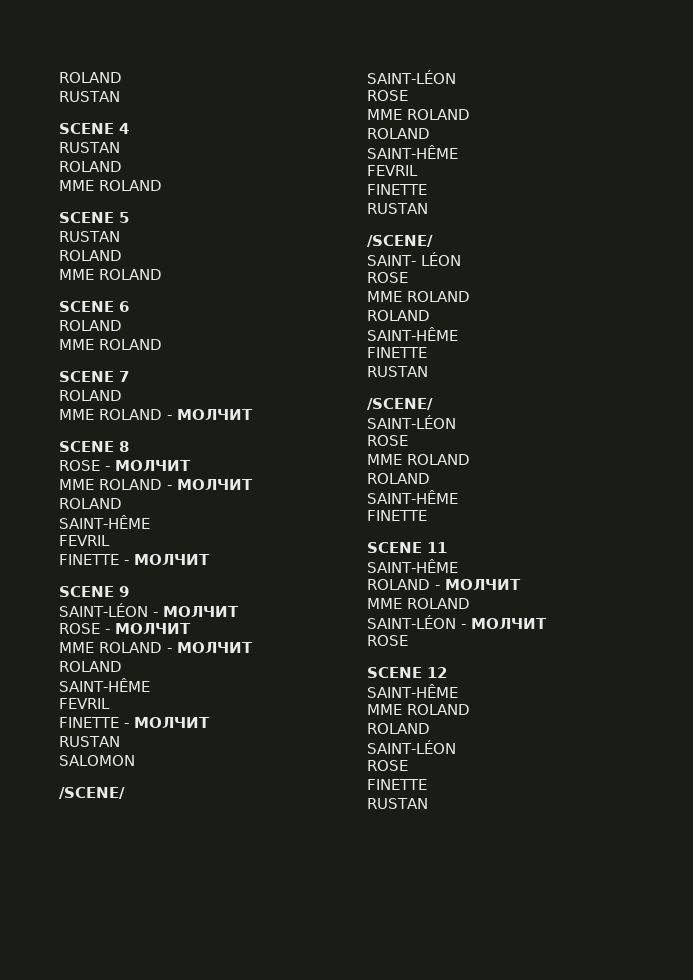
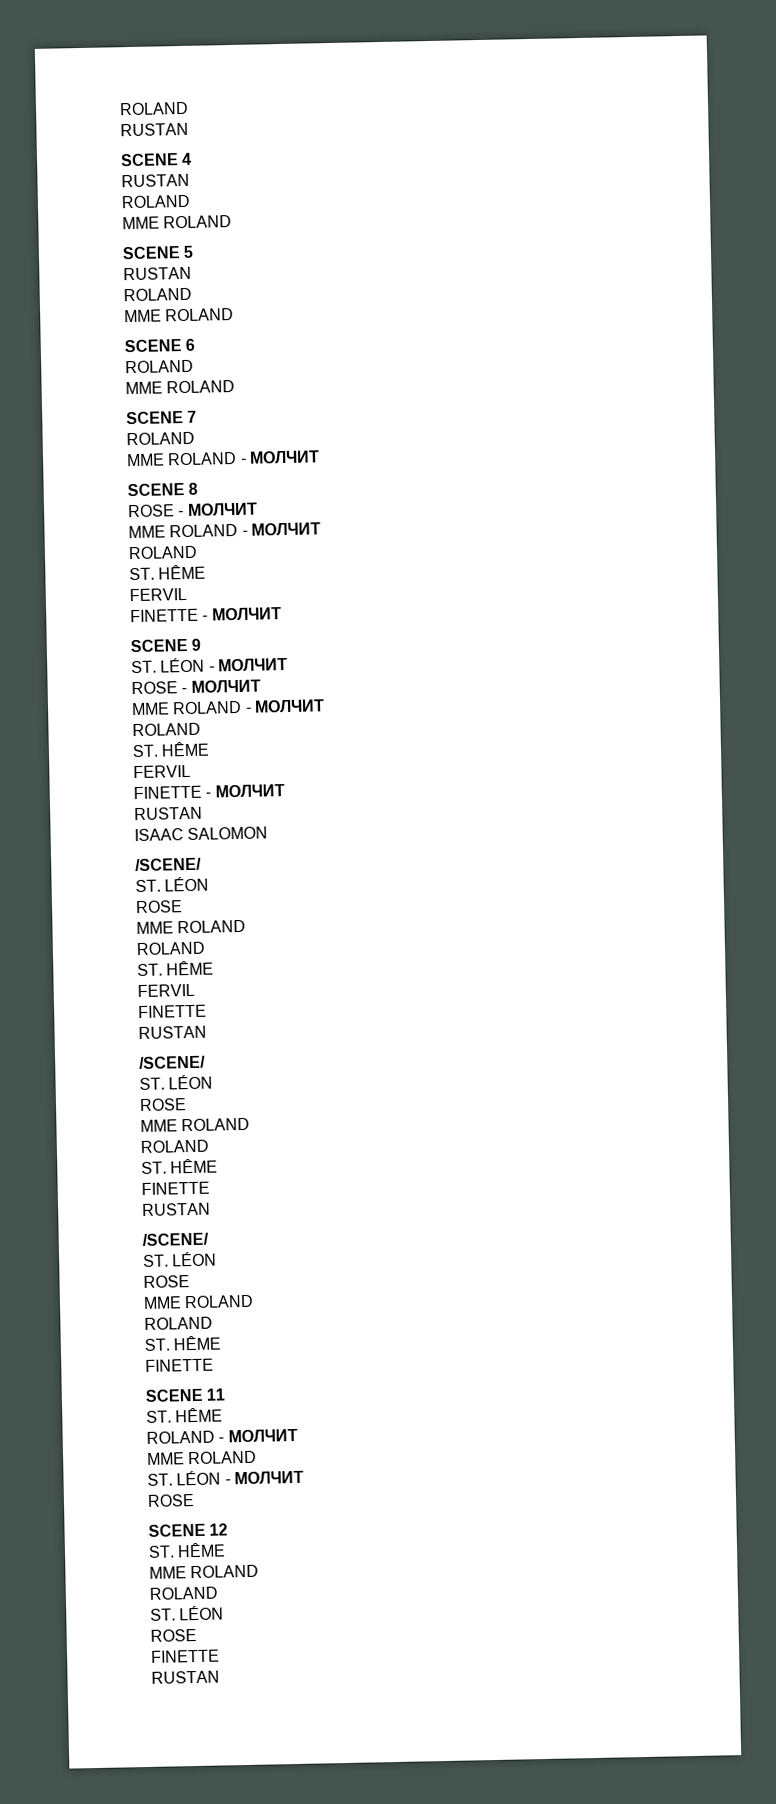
[59,515,150,529] [59,535,110,546] SAINT-HÊME // FEVRIL -> [129,564,207,581] [129,587,187,602] ST. HÊME // FERVIL
[59,603,148,617] SAINT-LÉON -> [131,657,206,674] ST. LÉON
[59,678,150,692] [59,698,110,709] SAINT-HÊME // FEVRIL -> [132,741,211,758] [133,764,191,779] ST. HÊME // FERVIL
(120, 741) none -> [134,828,184,842] ISAAC
[367,70,456,84] [367,90,408,101] [367,109,470,120] [367,128,430,139] [367,145,458,159] [367,165,418,176] [367,184,427,195] [367,203,428,214] [367,235,433,247] [367,252,461,266] [367,272,408,283] [367,291,470,302] [367,310,430,321] [367,327,458,341] [367,347,427,358] [367,366,428,377] [367,398,433,410] [367,415,456,429] [367,435,408,446] [367,454,470,465] [367,473,430,484] [367,490,458,504] SAINT-LÉON // ROSE // MME ROLAND // ROLAND // SAINT-HÊME // FEVRIL // FINETTE // RUSTAN // /SCENE/ // SAINT- LÉON // ROSE // MME ROLAND // ROLAND // SAINT-HÊME // FINETTE // RUSTAN // /SCENE/ // SAINT-LÉON // ROSE // MME ROLAND // ROLAND // SAINT-HÊME -> [135,876,210,893] [135,900,183,914] [136,919,247,935] [136,941,206,956] [137,960,215,977] [137,983,195,998] [138,1004,207,1019] [138,1025,207,1040] [139,1055,206,1070] [139,1074,214,1091] [139,1098,187,1112] [140,1117,251,1133] [140,1139,209,1154] [141,1158,219,1175] [141,1181,210,1195] [142,1202,211,1216] [142,1232,209,1246] [143,1251,218,1267] [143,1275,190,1288] [143,1294,255,1309] [144,1316,213,1330] [144,1335,222,1351] ST. LÉON // ROSE // MME ROLAND // ROLAND // ST. HÊME // FERVIL // FINETTE // RUSTAN // /SCENE/ // ST. LÉON // ROSE // MME ROLAND // ROLAND // ST. HÊME // FINETTE // RUSTAN // /SCENE/ // ST. LÉON // ROSE // MME ROLAND // ROLAND // ST. HÊME
[367,559,458,573] SAINT-HÊME -> [146,1407,224,1423] ST. HÊME
[367,615,456,629] SAINT-LÉON -> [147,1470,222,1486] ST. LÉON
[367,684,458,698] [367,704,470,715] [367,723,430,734] [367,740,456,754] SAINT-HÊME // MME ROLAND // ROLAND // SAINT-LÉON -> [148,1542,227,1558] [149,1564,260,1579] [149,1586,218,1600] [150,1605,225,1621] ST. HÊME // MME ROLAND // ROLAND // ST. LÉON

